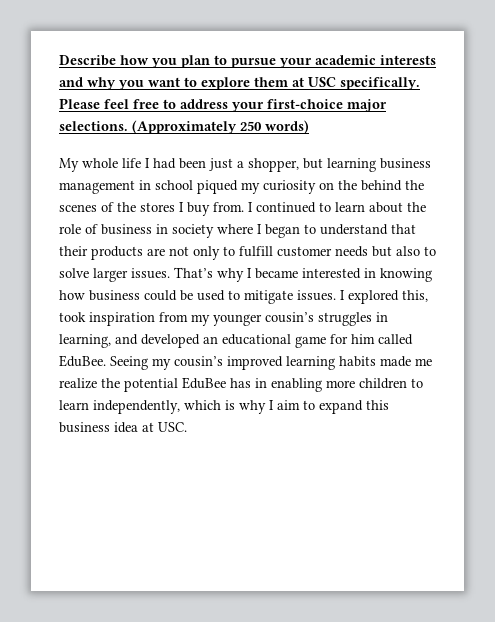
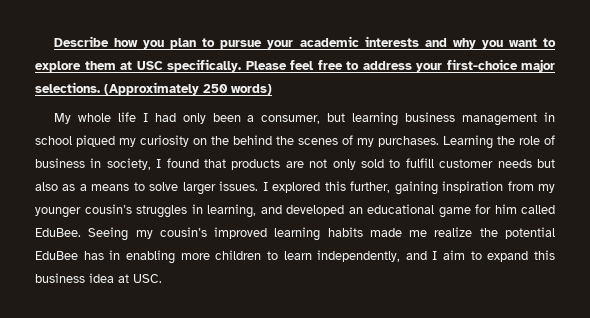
[179,158,299,172] been just a shopper, -> [182,113,321,124] only been a consumer,
[117,202,403,216] the stores I buy from. I continued to learn about -> [357,135,493,149] my purchases. Learning
[172,224,416,238] [59,246,88,256] society where I began to understand that their -> [106,158,227,170] society, I found that
(220, 253) none -> [361,159,384,168] sold
(420, 251) none -> [62,184,130,191] as a means
[174,267,432,282] [59,290,428,304] [59,312,86,322] That’s why I became interested in knowing how business could be used to mitigate issues. I explored this, took -> [262,181,438,195] I explored this further, gaining
[184,400,266,414] which is why -> [405,251,427,260] and

